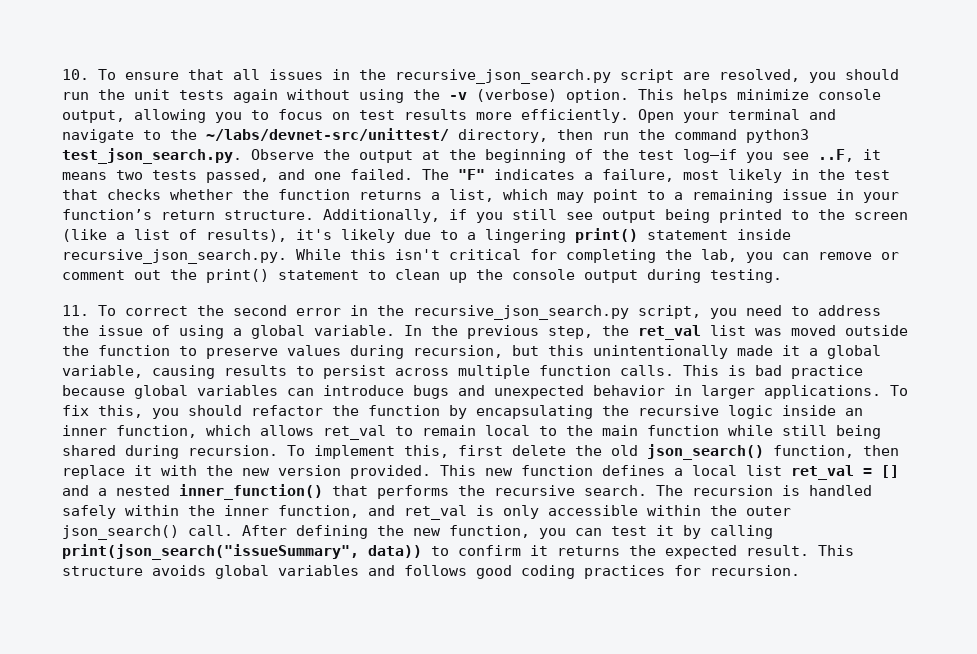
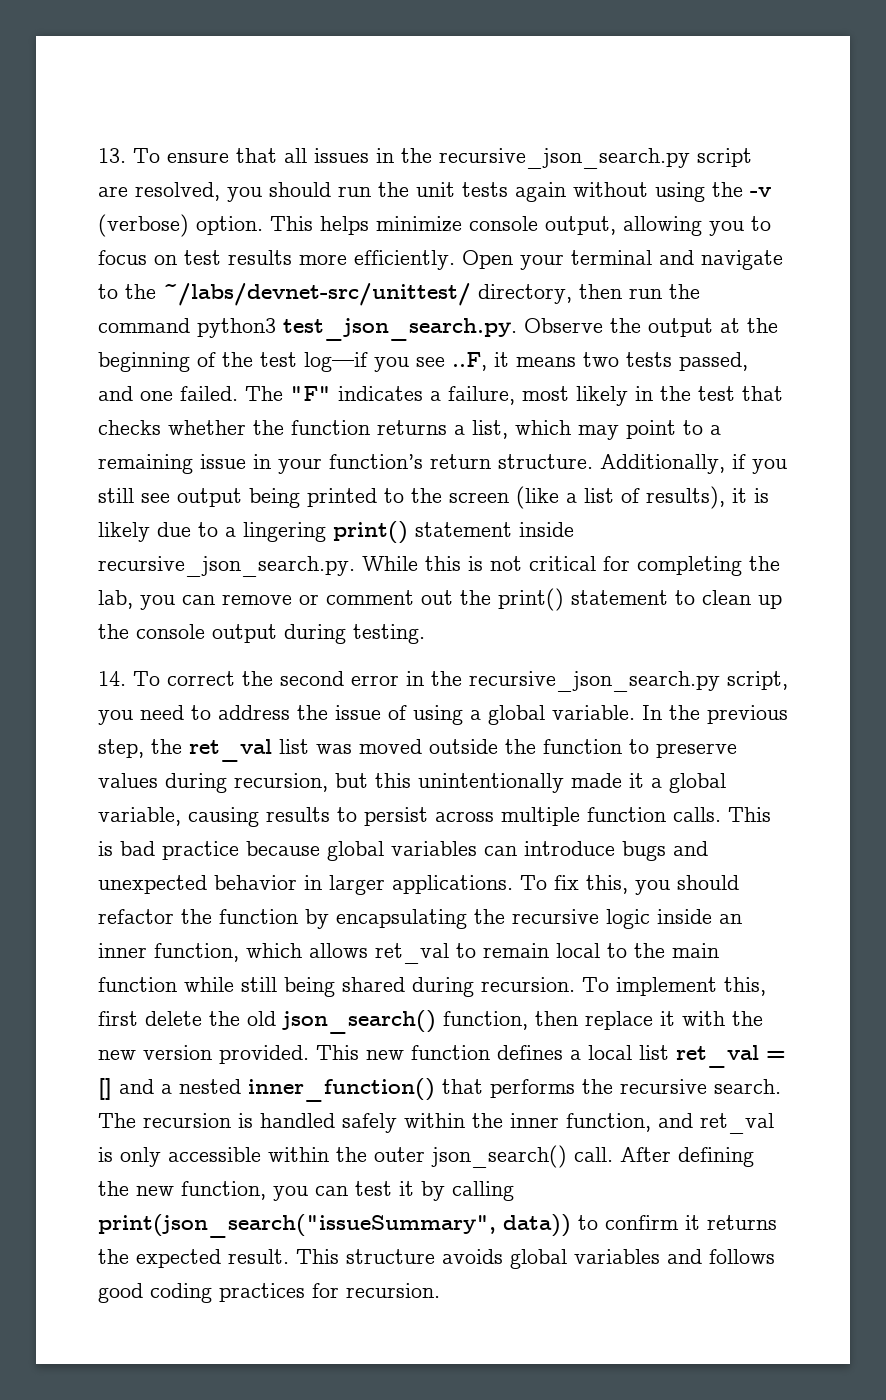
[62,69,89,80] 10. -> [98,148,126,163] 13.
[296,229,332,240] it's -> [732,488,769,503] it is
[395,249,440,260] isn't -> [468,556,522,571] is not
[62,305,89,316] 11. -> [98,671,126,686] 14.

